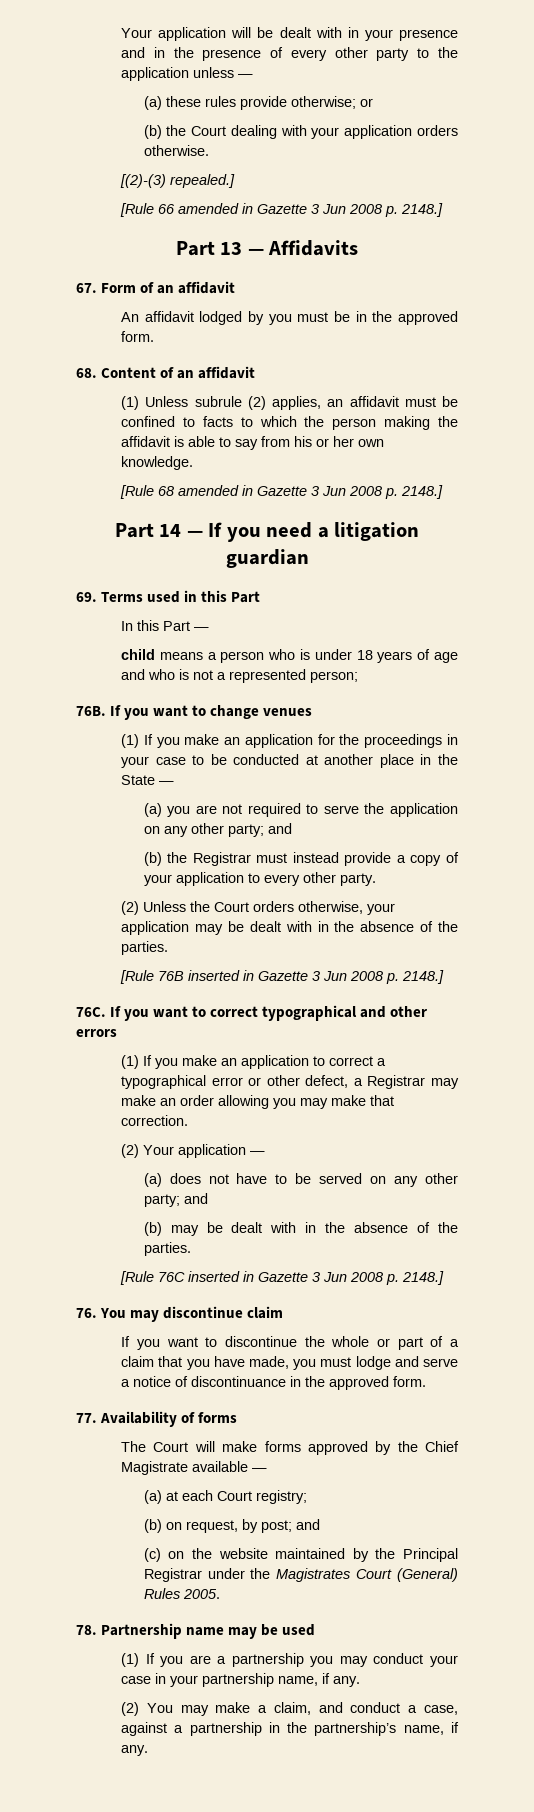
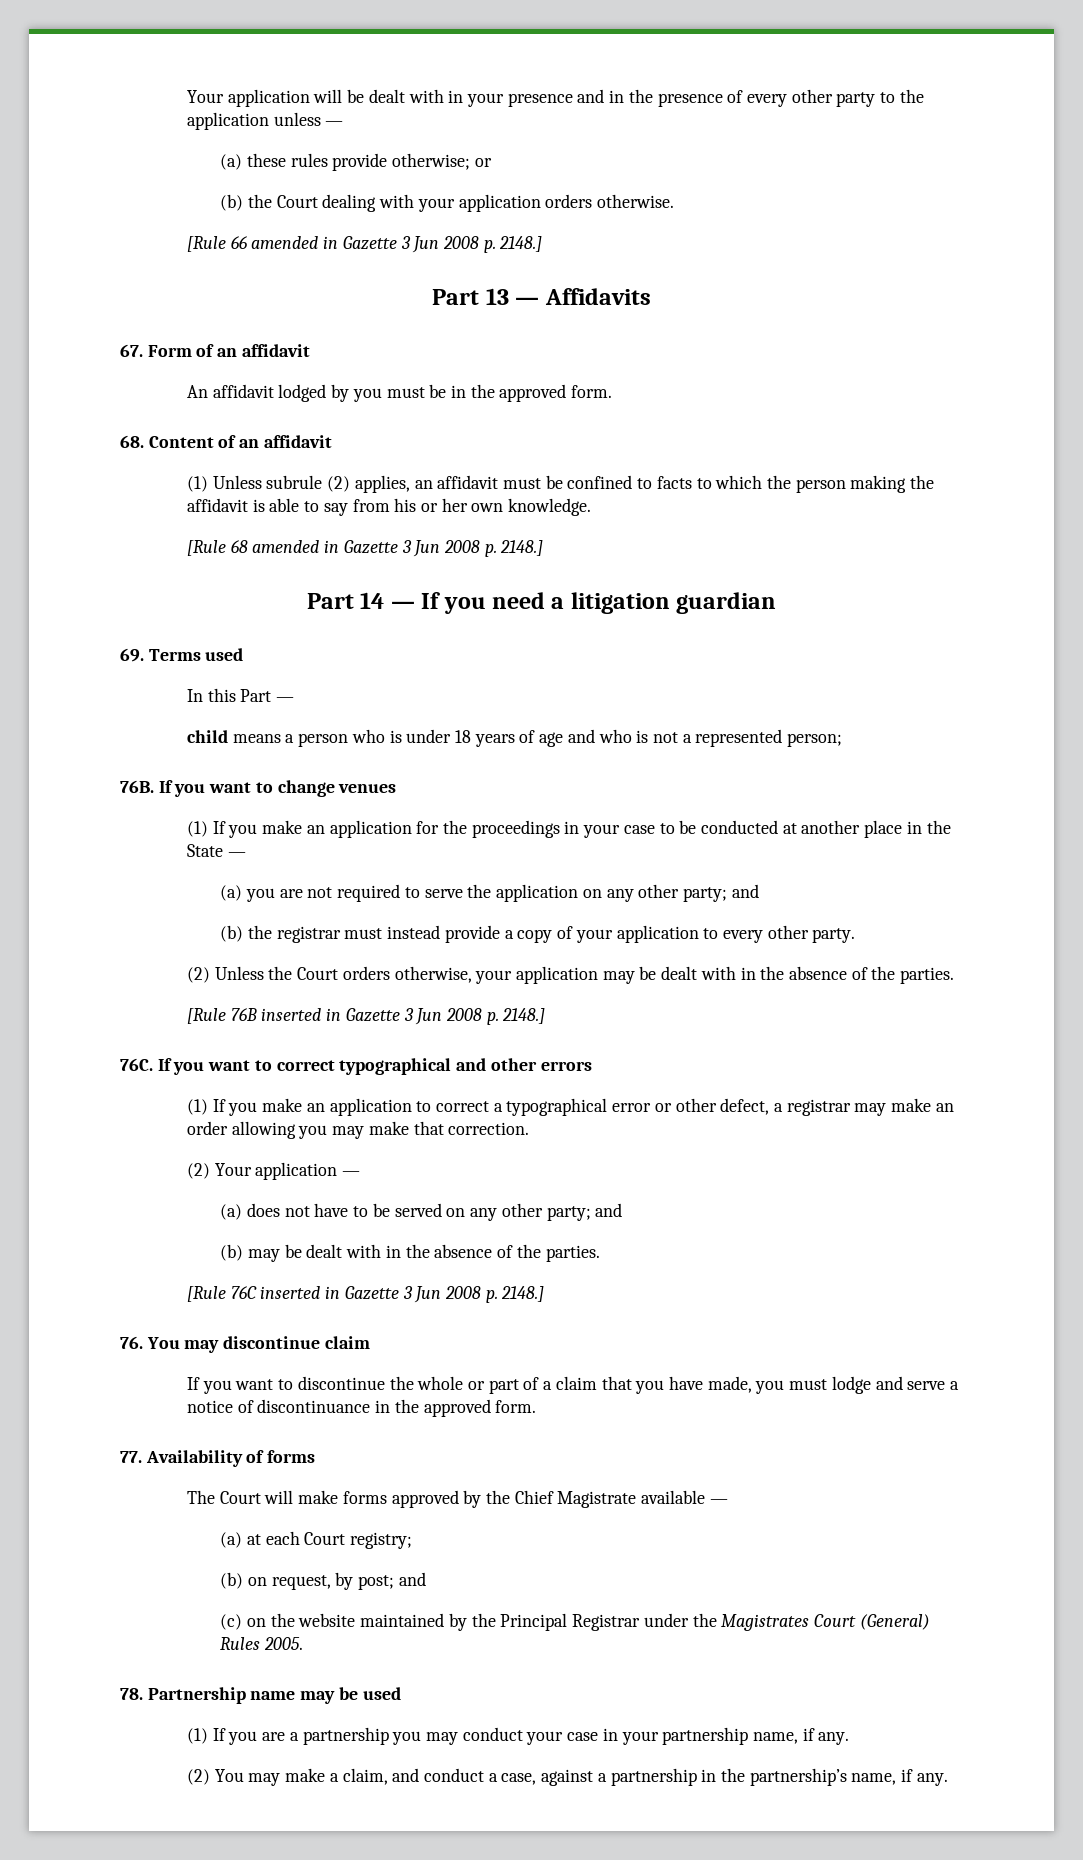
[120,174,236,188] // [(2)-(3) repealed.] -> (675, 201) none
[184,590,261,603] in this Part -> (244, 654) none
[192,852,251,866] Registrar -> [276,926,341,943] registrar
[367,1075,426,1089] Registrar -> [786,1099,851,1116] registrar

